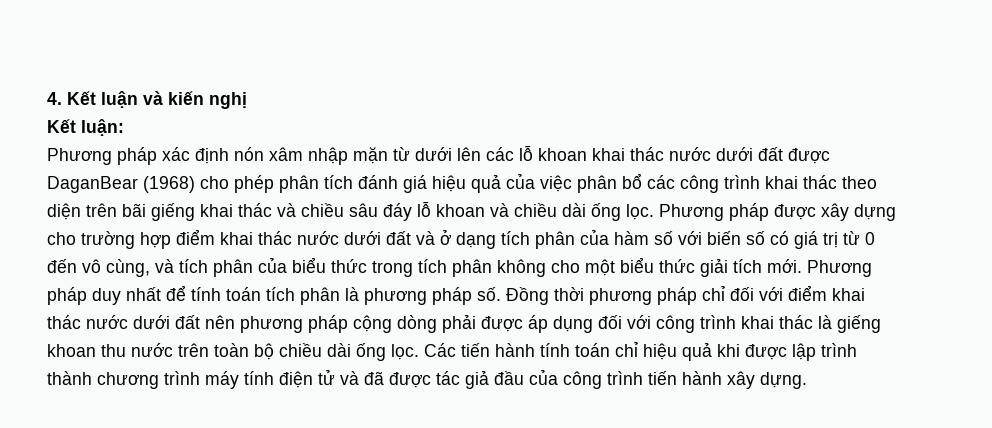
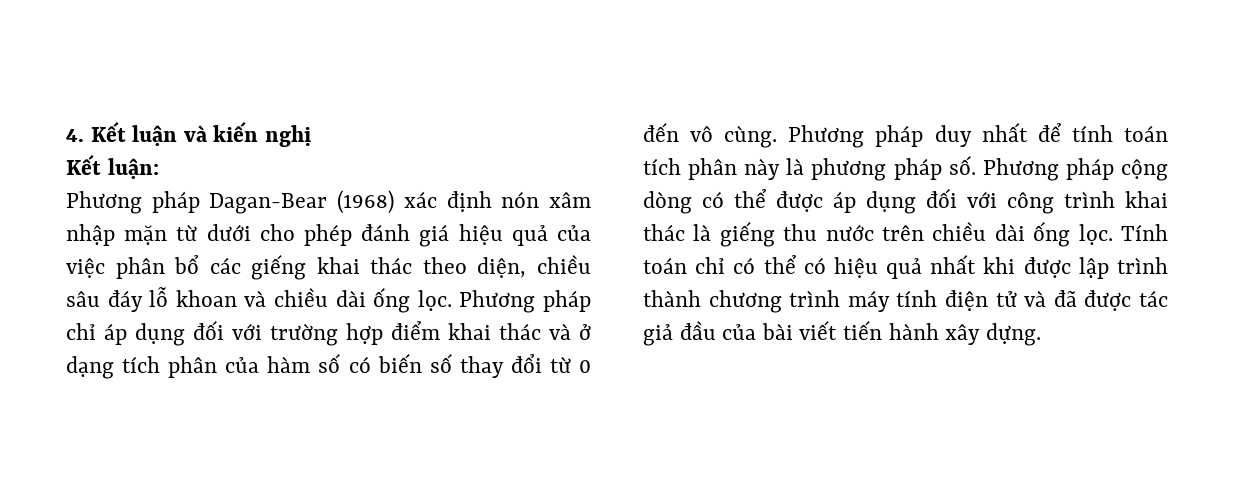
(157, 156) none -> [209,190,395,214] Dagan-Bear (1968)
[457,145,830,164] [47,175,353,193] lên các lỗ khoan khai thác nước dưới đất được DaganBear (1968) cho phép phân tích -> [259,224,352,246] cho phép
[680,175,760,193] công trình -> [251,255,307,280] giếng
[47,203,296,221] diện trên bãi giếng khai thác và -> [477,257,527,278] diện,
[774,203,896,221] [47,232,76,245] được xây dựng cho -> [66,321,262,346] chỉ áp dụng đối với
[297,231,411,245] nước dưới đất -> (541, 331) none
[678,231,702,245] với -> [348,356,371,373] có
[770,231,838,249] có giá trị -> [459,354,542,378] thay đổi
[106,257,802,277] cùng, và tích phân của biểu thức trong tích phân không cho một biểu thức giải tích mới. -> [724,125,778,148] cùng.
(340, 296) none -> [744,158,781,180] này
[506,285,865,305] [47,315,303,333] Đồng thời phương pháp chỉ đối với điểm khai thác nước dưới đất nên phương -> [982,158,1059,181] Phương
[442,314,476,333] phải -> [702,189,766,208] có thể
[47,344,96,357] khoan -> (775, 234) none
[214,341,712,361] toàn bộ chiều dài ống lọc. Các tiến hành tính toán chỉ hiệu quả -> [932,222,1168,247] [643,255,977,279] chiều dài ống lọc. Tính toán chỉ có thể có hiệu quả nhất
[563,371,643,389] công trình -> [761,321,838,340] bài viết

